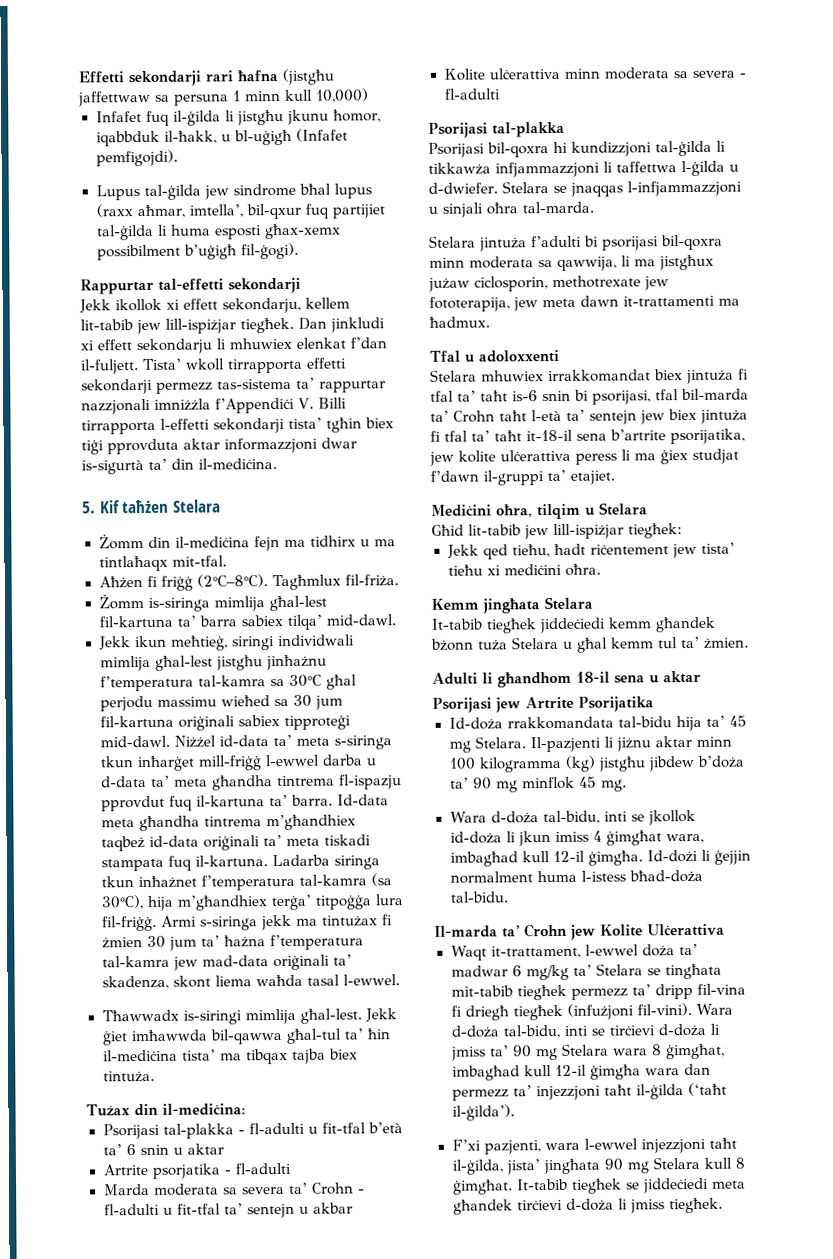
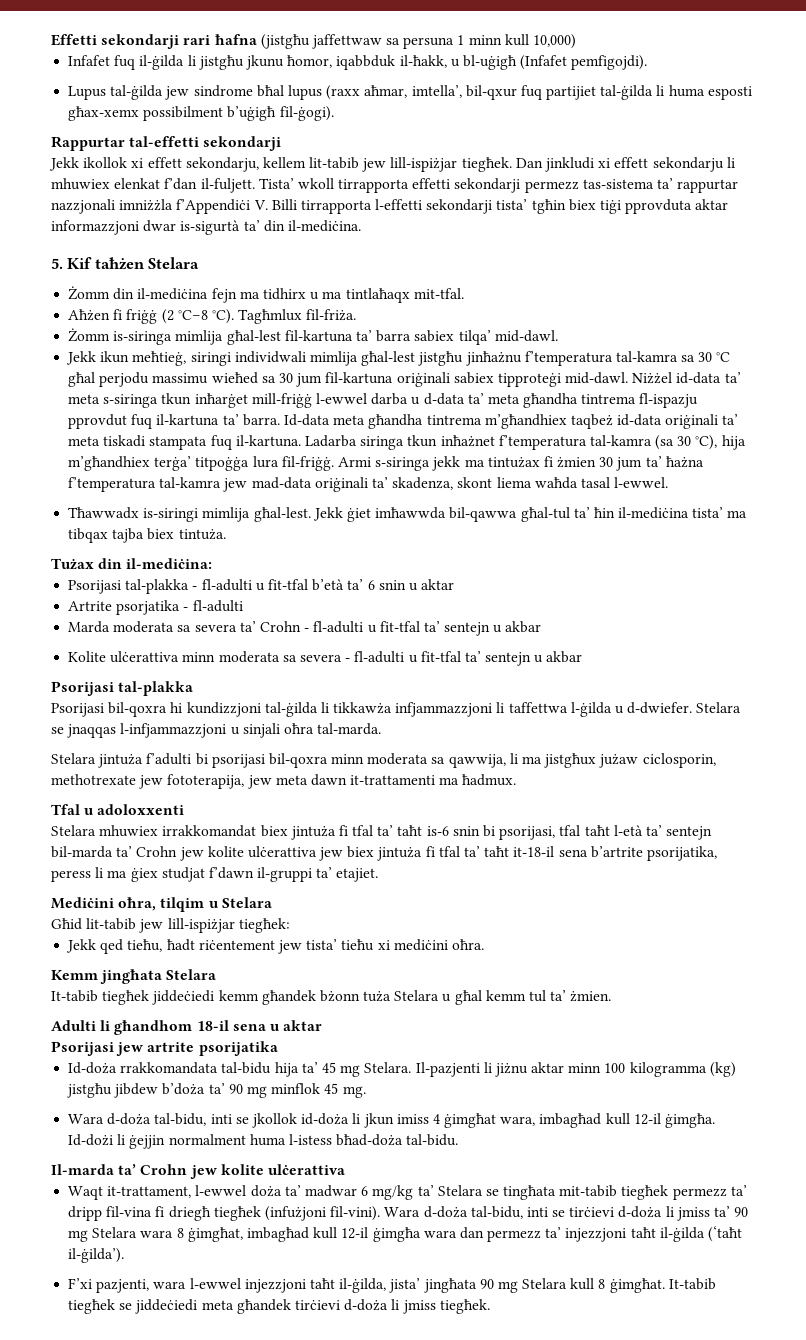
[196,574,268,588] (2°C–8°C). -> [161,309,234,324] (2 °C–8 °C).
[288,674,322,687] 30°C -> [698,352,731,362] 30 °C
[100,895,144,910] 30°C), -> [677,435,718,450] 30 °C),
(501, 94) none -> [408,651,583,666] u fit-tfal ta’ sentejn u akbar
[681,388,749,401] [430,410,495,423] bil-marda ta’ Crohn -> (581, 830) none
(637, 417) none -> [51,846,317,861] bil-marda ta’ Crohn jew kolite ulċerattiva
[429,449,571,466] jew kolite ulċerattiva -> (717, 853) none
[525,696,654,712] Artrite Psorijatika -> [147,1041,278,1056] artrite psorijatika
[600,923,725,937] Kolite Ulċerattiva -> [220,1164,345,1175] kolite ulċerattiva

